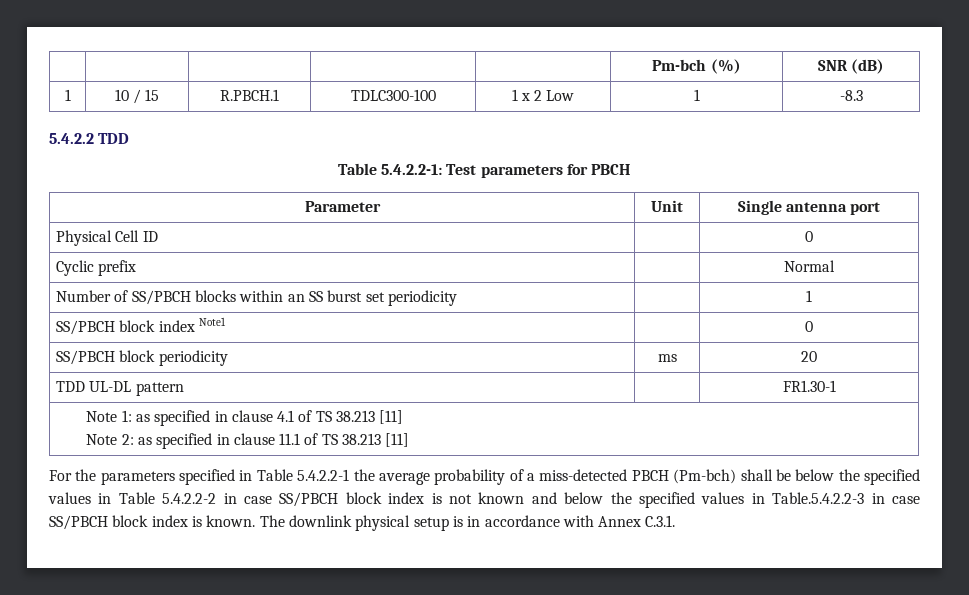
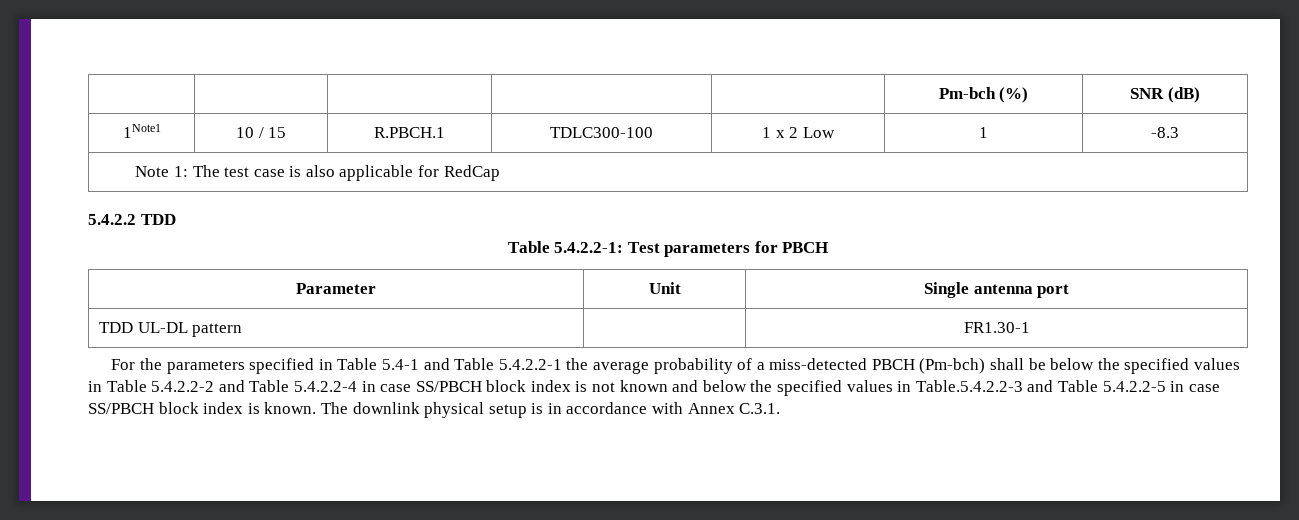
[64,89,71,101] 1 -> [122,124,161,138] 1Note1
(863, 95) none -> [135,165,500,181] // Note 1: The test case is also applicable for RedCap
[56,230,158,246] [805,231,813,242] [56,260,137,276] [784,260,835,272] [56,290,457,306] [806,290,812,302] [56,317,227,335] [805,321,813,332] [56,350,228,366] [657,354,677,362] [801,351,817,362] [56,381,184,396] [782,380,836,392] [86,410,404,426] [86,433,410,449] Physical Cell ID | | 0 // Cyclic prefix | | Normal // Number of SS/PBCH blocks within an SS burst set periodicity | | 1 // SS/PBCH block index Note1 | | 0 // SS/PBCH block periodicity | ms | 20 // TDD UL-DL pattern | | FR1.30-1 // Note 1: as specified in clause 4.1 of TS 38.213 [11] // Note 2: as specified in clause 11.1 of TS 38.213 [11] -> [99,322,243,337] [963,322,1030,333] TDD UL-DL pattern | | FR1.30-1
(293, 475) none -> [381,358,495,370] 5.4-1 and Table
(217, 498) none -> [218,380,357,392] and Table 5.4.2.2-4
(865, 498) none -> [1027,380,1166,392] and Table 5.4.2.2-5

